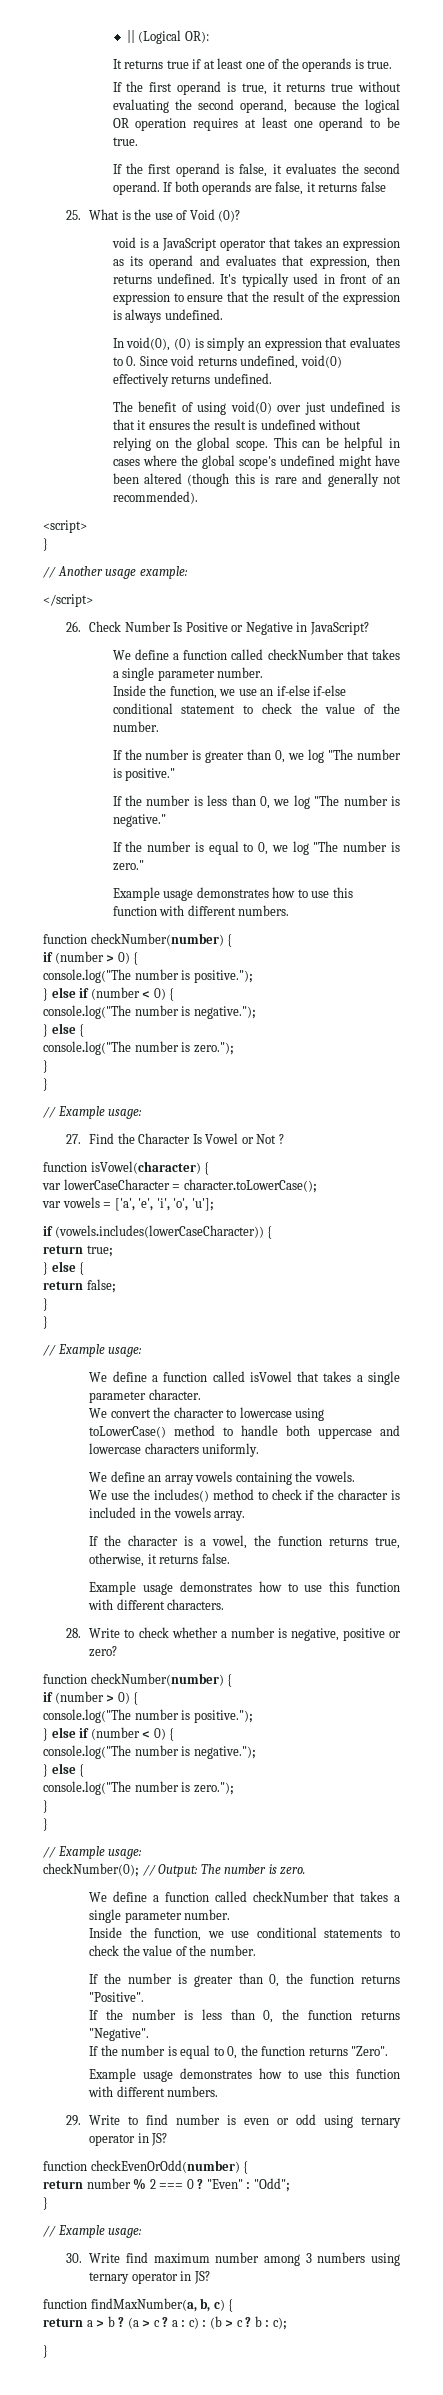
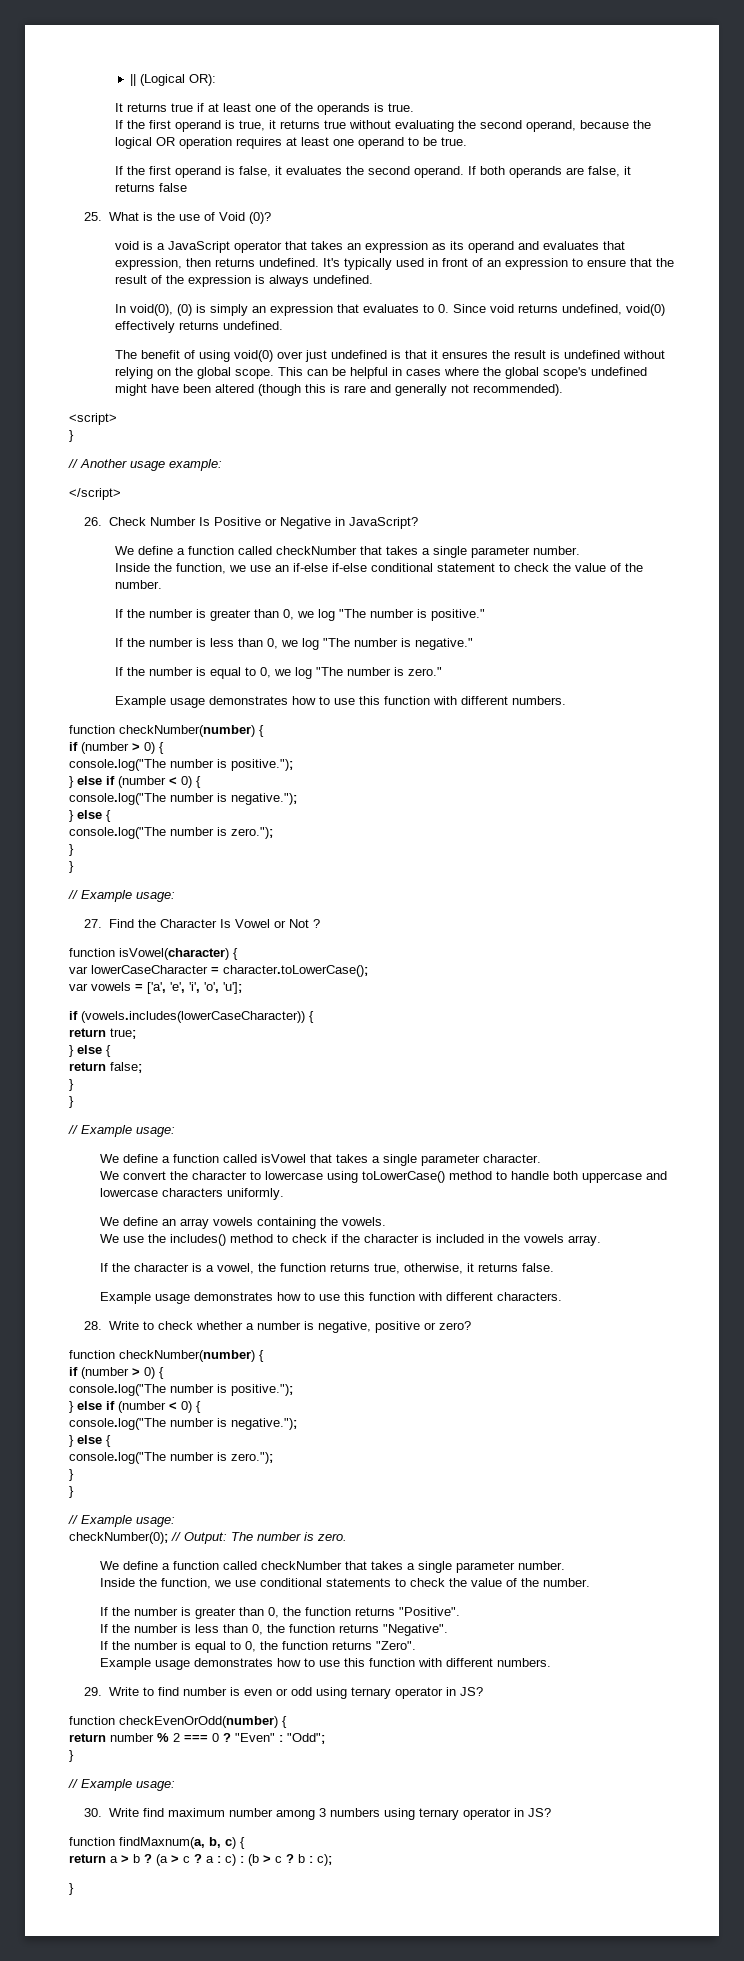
[90,2298,197,2312] findMaxNumber(a, -> [119,1837,205,1849] findMaxnum(a,

